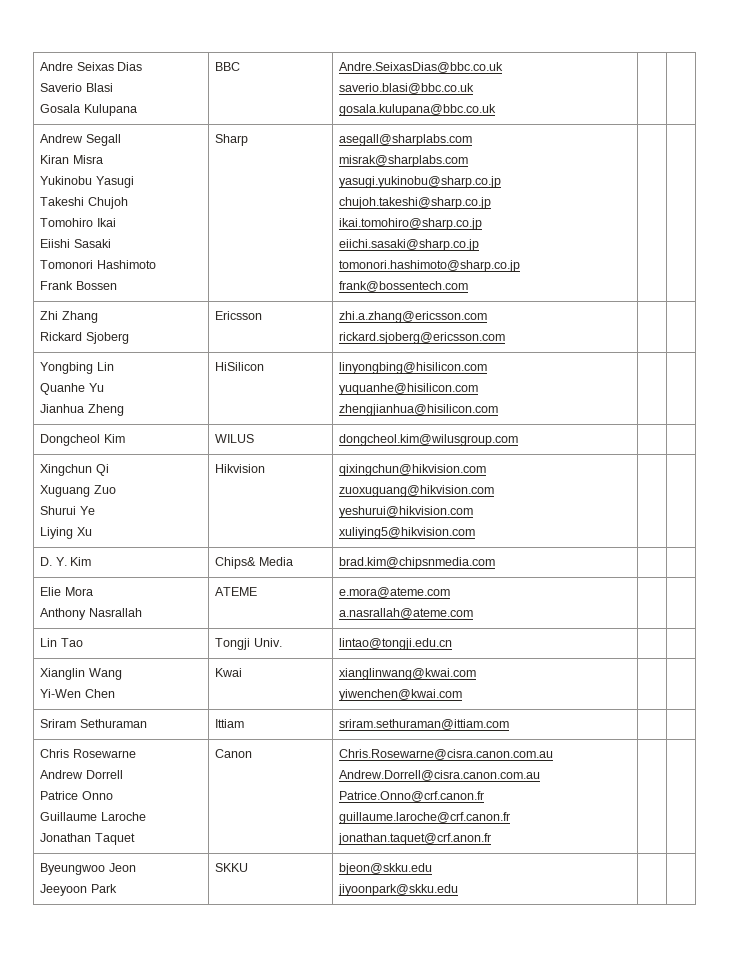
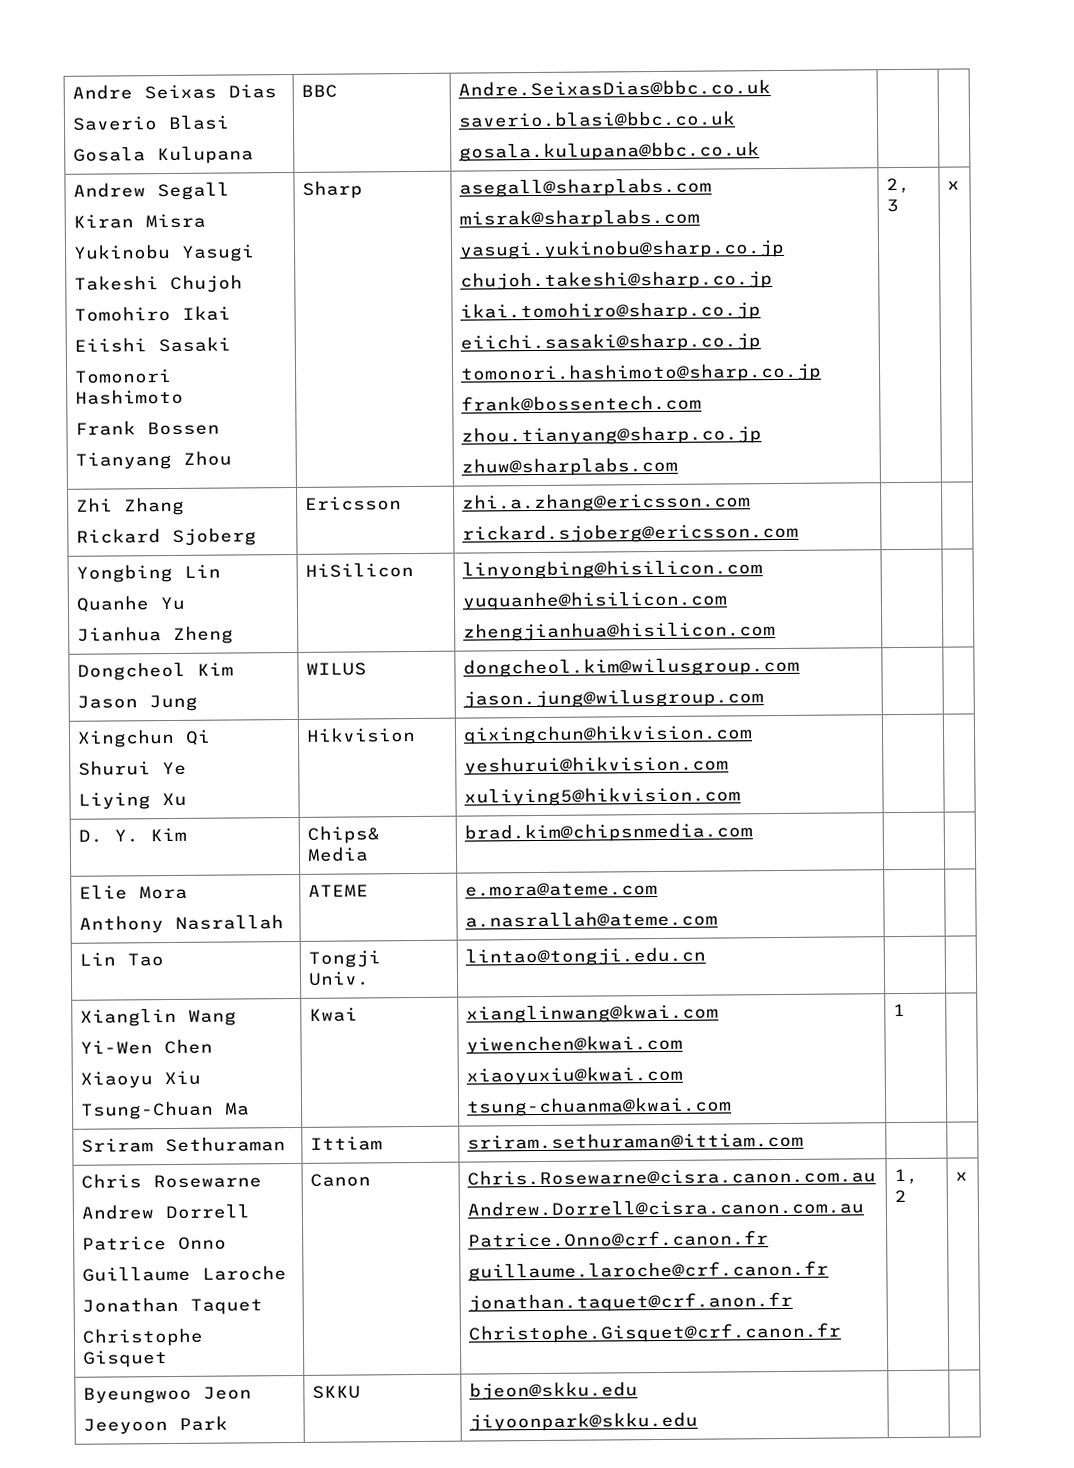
(117, 285) none -> [75,450,233,470] // Tianyang Zhou
(469, 286) | | -> [461,425,763,446] [461,456,679,477] [886,177,912,194] [886,199,900,213] [947,180,961,190] // zhou.tianyang@sharp.co.jp // zhuw@sharplabs.com | 2, 3 | x
(125, 438) none -> [77,694,199,712] // Jason Jung
(519, 440) none -> [463,688,765,709] // jason.jung@wilusgroup.com
[40,485,116,497] // Xuguang Zuo -> (212, 737) none
[339,485,495,497] // zuoxuguang@hikvision.com -> (754, 734) none
(115, 693) none -> [80,1070,202,1089] [81,1100,251,1120] // Xiaoyu Xiu // Tsung-Chuan Ma
(463, 695) | -> [466,1065,684,1086] [466,1096,733,1117] [893,1003,907,1017] // xiaoyuxiu@kwai.com // tsung-chuanma@kwai.com | 1
(135, 839) none -> [82,1327,205,1347] [83,1350,169,1368] // Christophe Gisquet
(492, 839) | | -> [468,1322,842,1344] [894,1168,920,1185] [894,1189,908,1203] [955,1171,969,1181] // Christophe.Gisquet@crf.canon.fr | 1, 2 | x

